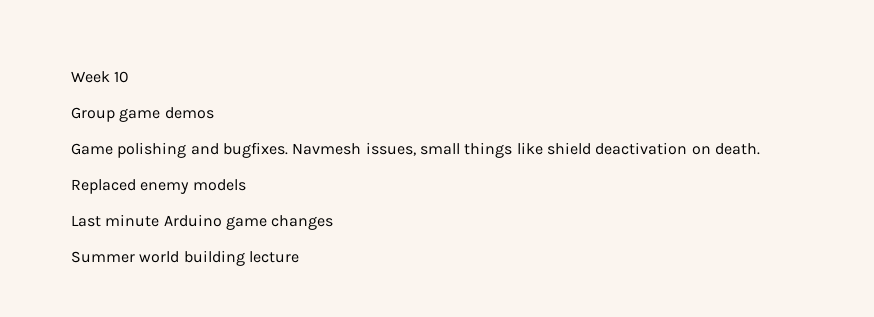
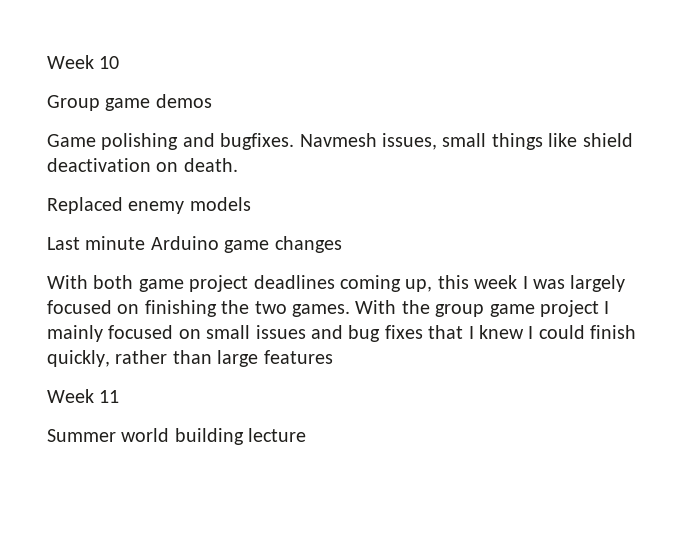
(334, 222) none -> [47,275,626,292] [47,300,610,317] [47,325,637,342] [47,350,333,367] [47,389,120,403] // With both game project deadlines coming up, this week I was largely focused on finishing the two games. With the group game project I mainly focused on small issues and bug fixes that I knew I could finish quickly, rather than large features // Week 11

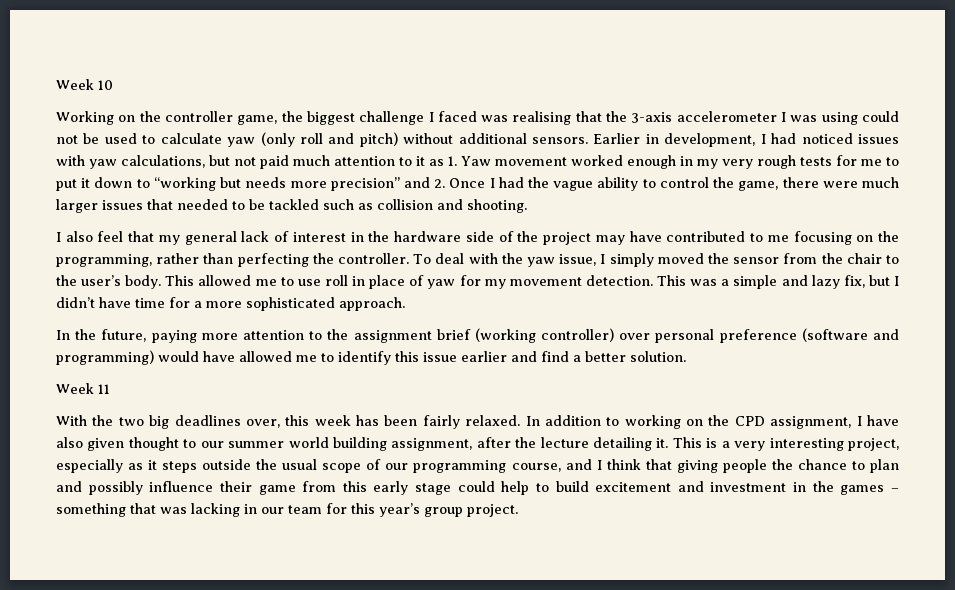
[47,94,212,111] [47,133,633,150] [47,158,238,172] [47,197,251,214] [47,236,342,253] [47,275,626,292] [47,300,610,317] [47,325,637,342] [47,350,333,367] [47,389,120,403] [47,428,307,445] Group game demos // Game polishing and bugfixes. Navmesh issues, small things like shield deactivation on death. // Replaced enemy models // Last minute Arduino game changes // With both game project deadlines coming up, this week I was largely focused on finishing the two games. With the group game project I mainly focused on small issues and bug fixes that I knew I could finish quickly, rather than large features // Week 11 // Summer world building lecture -> [56,111,899,125] [56,132,900,147] [56,155,900,169] [56,177,900,191] [56,199,527,213] [56,231,900,245] [56,253,899,267] [56,275,900,289] [56,297,405,311] [56,328,899,343] [56,350,686,365] [56,383,110,394] [56,415,900,429] [56,437,900,451] [56,459,899,473] [56,481,900,495] [56,503,518,517] Working on the controller game, the biggest challenge I faced was realising that the 3-axis accelerometer I was using could not be used to calculate yaw (only roll and pitch) without additional sensors. Earlier in development, I had noticed issues with yaw calculations, but not paid much attention to it as 1. Yaw movement worked enough in my very rough tests for me to put it down to “working but needs more precision” and 2. Once I had the vague ability to control the game, there were much larger issues that needed to be tackled such as collision and shooting. // I also feel that my general lack of interest in the hardware side of the project may have contributed to me focusing on the programming, rather than perfecting the controller. To deal with the yaw issue, I simply moved the sensor from the chair to the user’s body. This allowed me to use roll in place of yaw for my movement detection. This was a simple and lazy fix, but I didn’t have time for a more sophisticated approach. // In the future, paying more attention to the assignment brief (working controller) over personal preference (software and programming) would have allowed me to identify this issue earlier and find a better solution. // Week 11 // With the two big deadlines over, this week has been fairly relaxed. In addition to working on the CPD assignment, I have also given thought to our summer world building assignment, after the lecture detailing it. This is a very interesting project, especially as it steps outside the usual scope of our programming course, and I think that giving people the chance to plan and possibly influence their game from this early stage could help to build excitement and investment in the games – something that was lacking in our team for this year’s group project.

